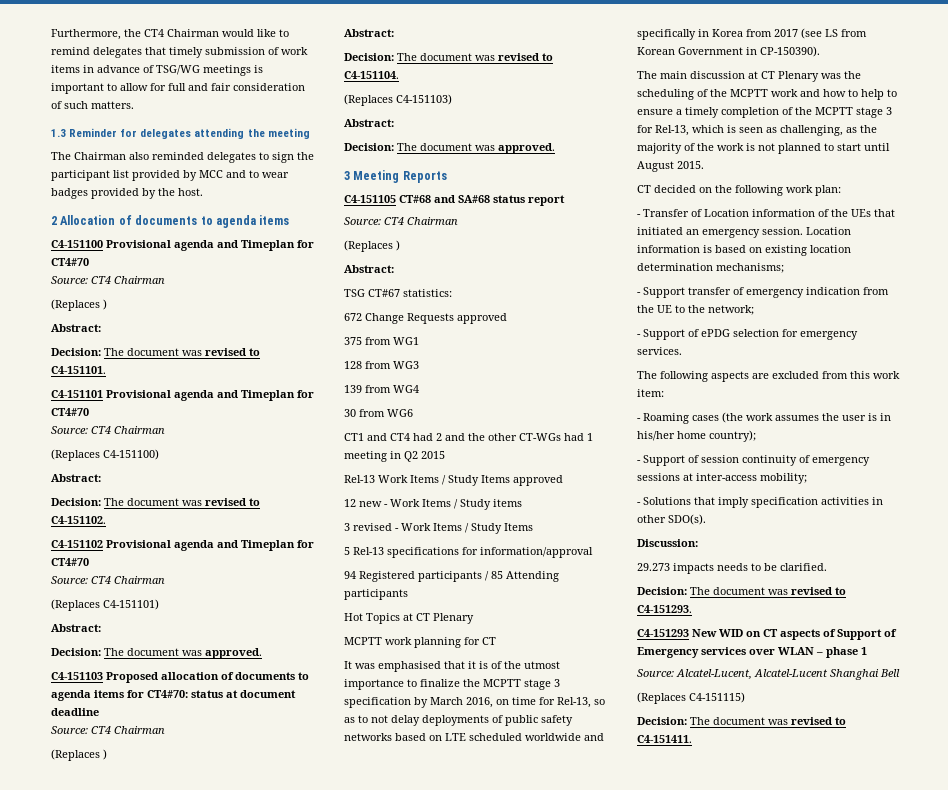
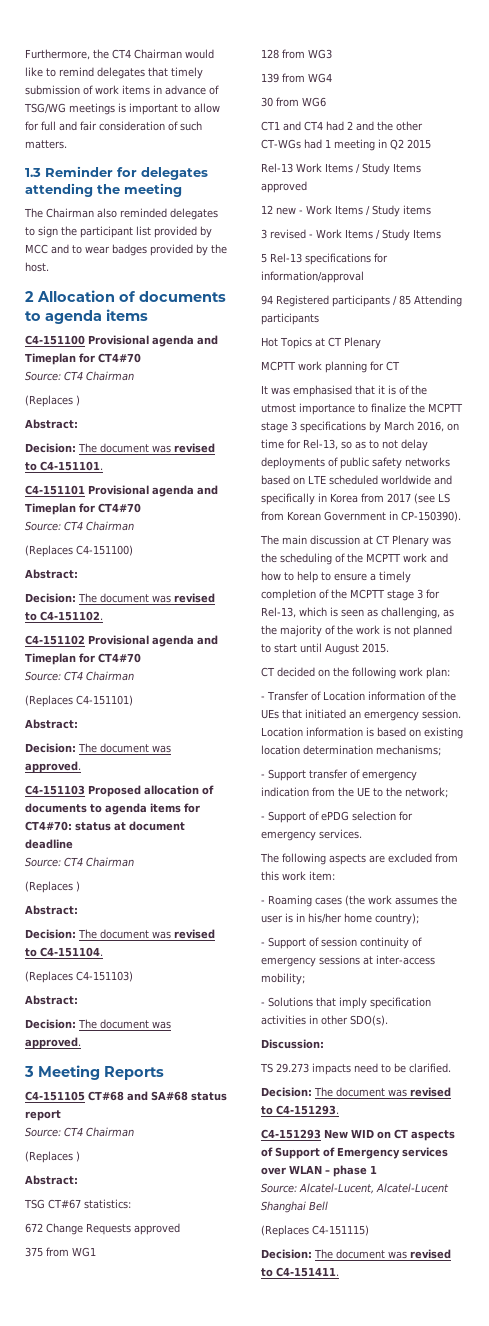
[344,697,411,708] specification -> [300,421,366,433] specifications
(698, 543) none -> [260,1063,273,1073] TS
[717,563,748,571] needs -> [354,1063,378,1073] need

